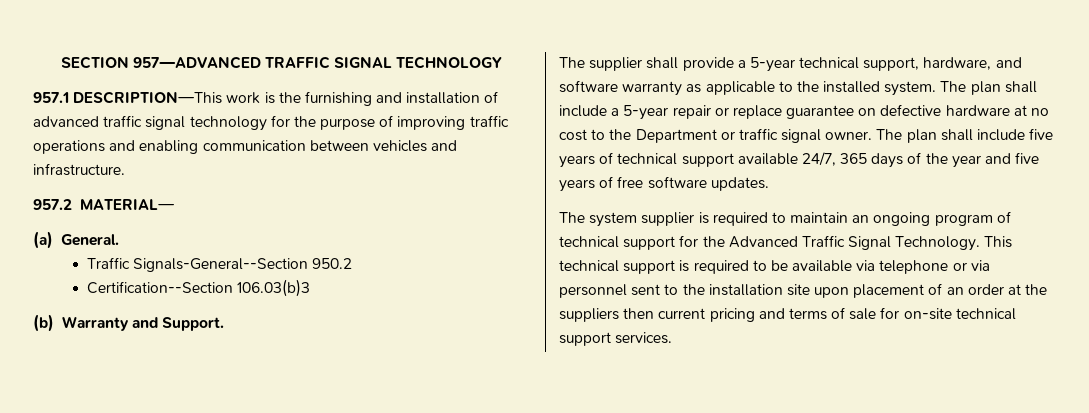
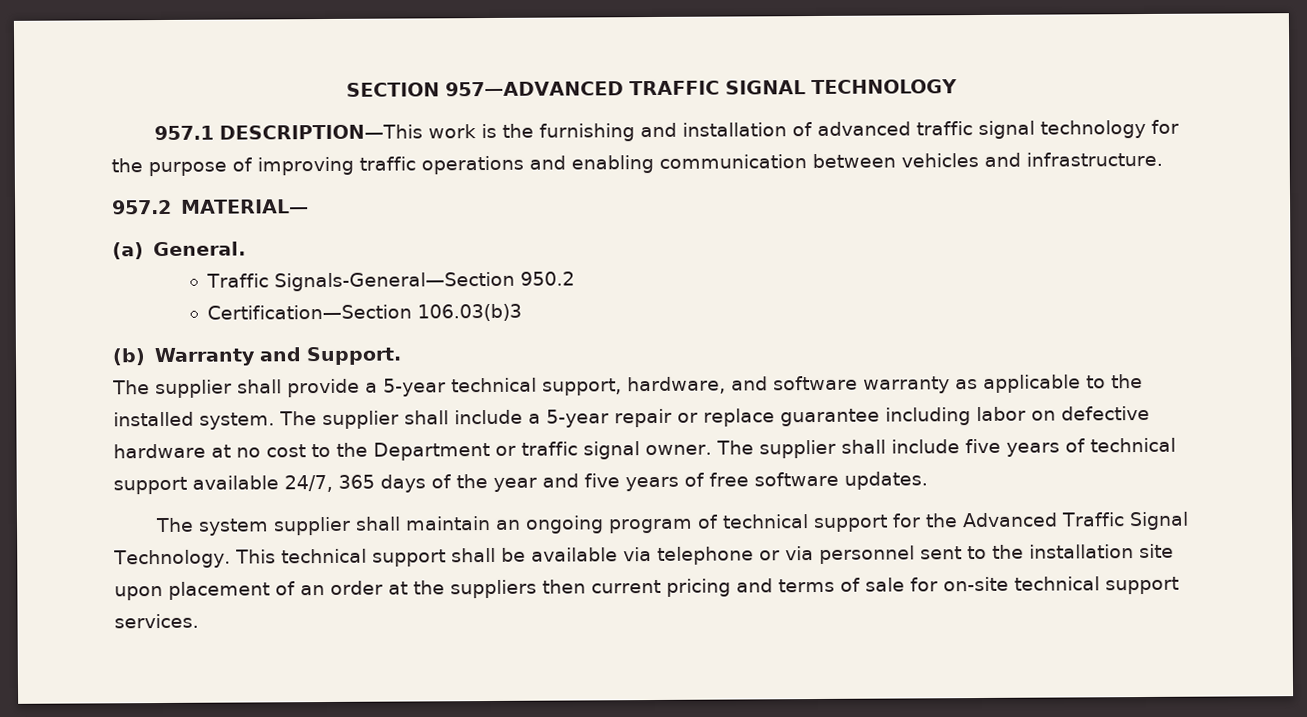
[132,258,308,272] Signals-General--Section -> [273,271,515,292] Signals-General—Section
[86,281,233,294] Certification--Section -> [206,304,412,320] Certification—Section
[970,81,1001,95] plan -> [322,410,399,430] supplier
(855, 112) none -> [885,406,1026,426] including labor
[906,129,937,143] plan -> [758,439,836,459] supplier
[698,212,786,226] is required to -> [354,516,401,531] shall
[679,260,767,274] is required to -> [450,547,496,563] shall

